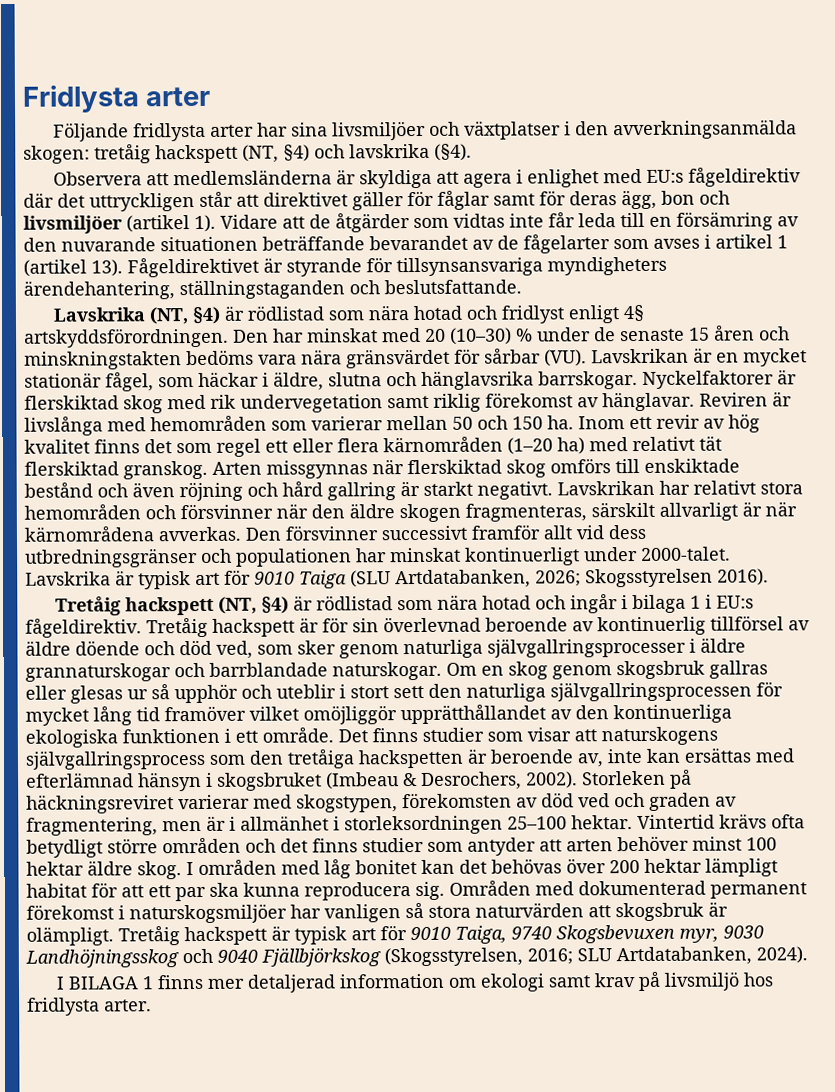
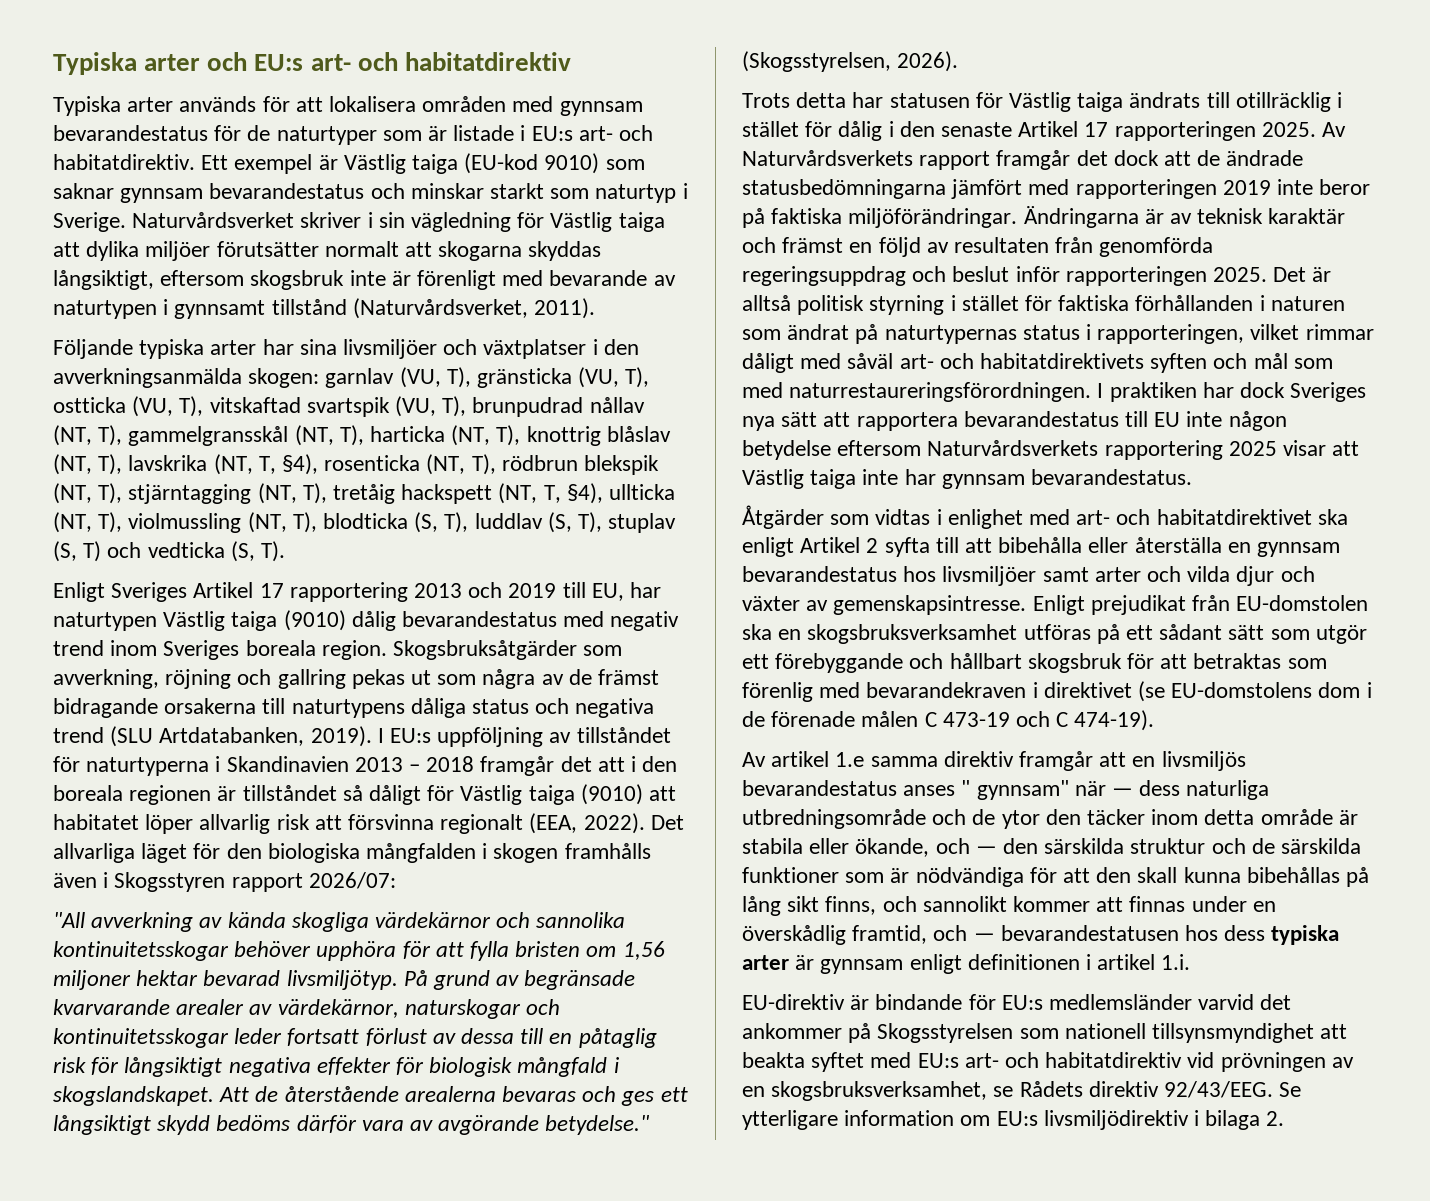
[22,84,212,113] Fridlysta arter -> [53,52,571,75] [53,96,643,116] [53,125,654,145] [53,153,645,174] [53,183,688,203] [53,212,665,232] [53,241,602,261] [53,270,676,290] [53,298,596,319] Typiska arter och EU:s art- och habitatdirektiv // Typiska arter används för att lokalisera områden med gynnsam bevarandestatus för de naturtyper som är listade i EU:s art- och habitatdirektiv. Ett exempel är Västlig taiga (EU-kod 9010) som saknar gynnsam bevarandestatus och minskar starkt som naturtyp i Sverige. Naturvårdsverket skriver i sin vägledning för Västlig taiga att dylika miljöer förutsätter normalt att skogarna skyddas långsiktigt, eftersom skogsbruk inte är förenligt med bevarande av naturtypen i gynnsamt tillstånd (Naturvårdsverket, 2011).
[133,122,207,142] fridlysta -> [139,339,205,359] typiska
[94,143,472,164] [53,167,802,189] [23,189,730,212] [23,211,799,234] [23,234,788,254] [23,256,667,278] [23,279,522,300] [53,304,645,325] [24,325,790,348] [24,347,807,370] [24,369,797,392] [24,391,792,414] [24,413,760,436] [24,435,722,457] [24,458,740,480] [24,480,803,502] [24,501,797,523] [24,524,646,542] [25,546,731,568] [25,568,769,590] [55,594,755,616] [25,615,810,638] [25,637,746,659] [25,660,768,682] [25,681,783,704] [25,704,732,726] [25,726,718,748] [25,747,794,770] [26,769,692,792] [26,792,737,814] [26,813,805,836] [26,835,777,858] [26,857,778,880] [26,880,807,902] [26,901,728,924] [26,924,764,946] [25,946,808,968] [56,971,775,993] [27,997,152,1016] tretåig hackspett (NT, §4) och lavskrika (§4). // Observera att medlemsländerna är skyldiga att agera i enlighet med EU:s fågeldirektiv där det uttryckligen står att direktivet gäller för fåglar samt för deras ägg, bon och livsmiljöer (artikel 1). Vidare att de åtgärder som vidtas inte får leda till en försämring av den nuvarande situationen beträffande bevarandet av de fågelarter som avses i artikel 1 (artikel 13). Fågeldirektivet är styrande för tillsynsansvariga myndigheters ärendehantering, ställningstaganden och beslutsfattande. // Lavskrika (NT, §4) är rödlistad som nära hotad och fridlyst enligt 4§ artskyddsförordningen. Den har minskat med 20 (10–30) % under de senaste 15 åren och minskningstakten bedöms vara nära gränsvärdet för sårbar (VU). Lavskrikan är en mycket stationär fågel, som häckar i äldre, slutna och hänglavsrika barrskogar. Nyckelfaktorer är flerskiktad skog med rik undervegetation samt riklig förekomst av hänglavar. Reviren är livslånga med hemområden som varierar mellan 50 och 150 ha. Inom ett revir av hög kvalitet finns det som regel ett eller flera kärnområden (1–20 ha) med relativt tät flerskiktad granskog. Arten missgynnas när flerskiktad skog omförs till enskiktade bestånd och även röjning och hård gallring är starkt negativt. Lavskrikan har relativt stora hemområden och försvinner när den äldre skogen fragmenteras, särskilt allvarligt är när kärnområdena avverkas. Den försvinner successivt framför allt vid dess utbredningsgränser och populationen har minskat kontinuerligt under 2000-talet. Lavskrika är typisk art för 9010 Taiga (SLU Artdatabanken, 2026; Skogsstyrelsen 2016). // Tretåig hackspett (NT, §4) är rödlistad som nära hotad och ingår i bilaga 1 i EU:s fågeldirektiv. Tretåig hackspett är för sin överlevnad beroende av kontinuerlig tillförsel av äldre döende och död ved, som sker genom naturliga självgallringsprocesser i äldre grannaturskogar och barrblandade naturskogar. Om en skog genom skogsbruk gallras eller glesas ur så upphör och uteblir i stort sett den naturliga självgallringsprocessen för mycket lång tid framöver vilket omöjliggör upprätthållandet av den kontinuerliga ekologiska funktionen i ett område. Det finns studier som visar att naturskogens självgallringsprocess som den tretåiga hackspetten är beroende av, inte kan ersättas med efterlämnad hänsyn i skogsbruket (Imbeau & Desrochers, 2002). Storleken på häckningsreviret varierar med skogstypen, förekomsten av död ved och graden av fragmentering, men är i allmänhet i storleksordningen 25–100 hektar. Vintertid krävs ofta betydligt större områden och det finns studier som antyder att arten behöver minst 100 hektar äldre skog. I områden med låg bonitet kan det behövas över 200 hektar lämpligt habitat för att ett par ska kunna reproducera sig. Områden med dokumenterad permanent förekomst i naturskogsmiljöer har vanligen så stora naturvärden att skogsbruk är olämpligt. Tretåig hackspett är typisk art för 9010 Taiga, 9740 Skogsbevuxen myr, 9030 Landhöjningsskog och 9040 Fjällbjörkskog (Skogsstyrelsen, 2016; SLU Artdatabanken, 2024). // I BILAGA 1 finns mer detaljerad information om ekologi samt krav på livsmiljö hos fridlysta arter. -> [325,367,650,388] [53,396,645,417] [53,425,671,446] [53,454,660,475] [53,483,676,504] [53,512,677,533] [53,541,286,562] [53,582,662,602] [53,610,680,631] [53,640,623,660] [53,669,660,689] [53,698,655,718] [53,726,671,747] [53,756,678,776] [53,784,677,805] [53,813,684,834] [53,843,651,863] [53,872,396,892] [53,912,626,932] [53,941,665,961] [53,970,636,990] [53,999,561,1019] [53,1028,657,1048] [53,1057,620,1077] [53,1086,688,1106] [53,1115,650,1135] [742,51,959,72] [742,92,1343,112] [742,121,1347,141] [742,150,1304,170] [742,179,1371,199] [742,206,1346,228] [742,237,1214,257] [742,266,1332,286] [742,295,1345,315] [742,324,1374,344] [742,353,1333,373] [742,382,1367,402] [742,411,1287,431] [742,440,1360,460] [742,469,1193,489] [742,505,1348,529] [742,537,1341,557] [742,566,1315,586] [742,595,1369,615] [742,624,1367,644] [742,653,1327,673] [742,681,1372,702] [742,710,1155,731] [742,751,1246,771] [742,780,1270,800] [742,809,1358,829] [742,838,1362,857] [742,867,1370,887] [742,896,1276,916] [742,925,1340,945] [742,954,1191,974] [742,994,1292,1010] [742,1023,1348,1043] [742,1052,1354,1072] [742,1081,1302,1101] [742,1110,1285,1130] garnlav (VU, T), gränsticka (VU, T), ostticka (VU, T), vitskaftad svartspik (VU, T), brunpudrad nållav (NT, T), gammelgransskål (NT, T), harticka (NT, T), knottrig blåslav (NT, T), lavskrika (NT, T, §4), rosenticka (NT, T), rödbrun blekspik (NT, T), stjärntagging (NT, T), tretåig hackspett (NT, T, §4), ullticka (NT, T), violmussling (NT, T), blodticka (S, T), luddlav (S, T), stuplav (S, T) och vedticka (S, T). // Enligt Sveriges Artikel 17 rapportering 2013 och 2019 till EU, har naturtypen Västlig taiga (9010) dålig bevarandestatus med negativ trend inom Sveriges boreala region. Skogsbruksåtgärder som avverkning, röjning och gallring pekas ut som några av de främst bidragande orsakerna till naturtypens dåliga status och negativa trend (SLU Artdatabanken, 2019). I EU:s uppföljning av tillståndet för naturtyperna i Skandinavien 2013 – 2018 framgår det att i den boreala regionen är tillståndet så dåligt för Västlig taiga (9010) att habitatet löper allvarlig risk att försvinna regionalt (EEA, 2022). Det allvarliga läget för den biologiska mångfalden i skogen framhålls även i Skogsstyren rapport 2026/07: // "All avverkning av kända skogliga värdekärnor och sannolika kontinuitetsskogar behöver upphöra för att fylla bristen om 1,56 miljoner hektar bevarad livsmiljötyp. På grund av begränsade kvarvarande arealer av värdekärnor, naturskogar och kontinuitetsskogar leder fortsatt förlust av dessa till en påtaglig risk för långsiktigt negativa effekter för biologisk mångfald i skogslandskapet. Att de återstående arealerna bevaras och ges ett långsiktigt skydd bedöms därför vara av avgörande betydelse." (Skogsstyrelsen, 2026). // Trots detta har statusen för Västlig taiga ändrats till otillräcklig i stället för dålig i den senaste Artikel 17 rapporteringen 2025. Av Naturvårdsverkets rapport framgår det dock att de ändrade statusbedömningarna jämfört med rapporteringen 2019 inte beror på faktiska miljöförändringar. Ändringarna är av teknisk karaktär och främst en följd av resultaten från genomförda regeringsuppdrag och beslut inför rapporteringen 2025. Det är alltså politisk styrning i stället för faktiska förhållanden i naturen som ändrat på naturtypernas status i rapporteringen, vilket rimmar dåligt med såväl art- och habitatdirektivets syften och mål som med naturrestaureringsförordningen. I praktiken har dock Sveriges nya sätt att rapportera bevarandestatus till EU inte någon betydelse eftersom Naturvårdsverkets rapportering 2025 visar att Västlig taiga inte har gynnsam bevarandestatus. // Åtgärder som vidtas i enlighet med art- och habitatdirektivet ska enligt Artikel 2 syfta till att bibehålla eller återställa en gynnsam bevarandestatus hos livsmiljöer samt arter och vilda djur och växter av gemenskapsintresse. Enligt prejudikat från EU-domstolen ska en skogsbruksverksamhet utföras på ett sådant sätt som utgör ett förebyggande och hållbart skogsbruk för att betraktas som förenlig med bevarandekraven i direktivet (se EU-domstolens dom i de förenade målen C 473-19 och C 474-19). // Av artikel 1.e samma direktiv framgår att en livsmiljös bevarandestatus anses " gynnsam" när — dess naturliga utbredningsområde och de ytor den täcker inom detta område är stabila eller ökande, och — den särskilda struktur och de särskilda funktioner som är nödvändiga för att den skall kunna bibehållas på lång sikt finns, och sannolikt kommer att finnas under en överskådlig framtid, och — bevarandestatusen hos dess typiska arter är gynnsam enligt definitionen i artikel 1.i. // EU-direktiv är bindande för EU:s medlemsländer varvid det ankommer på Skogsstyrelsen som nationell tillsynsmyndighet att beakta syftet med EU:s art- och habitatdirektiv vid prövningen av en skogsbruksverksamhet, se Rådets direktiv 92/43/EEG. Se ytterligare information om EU:s livsmiljödirektiv i bilaga 2.

